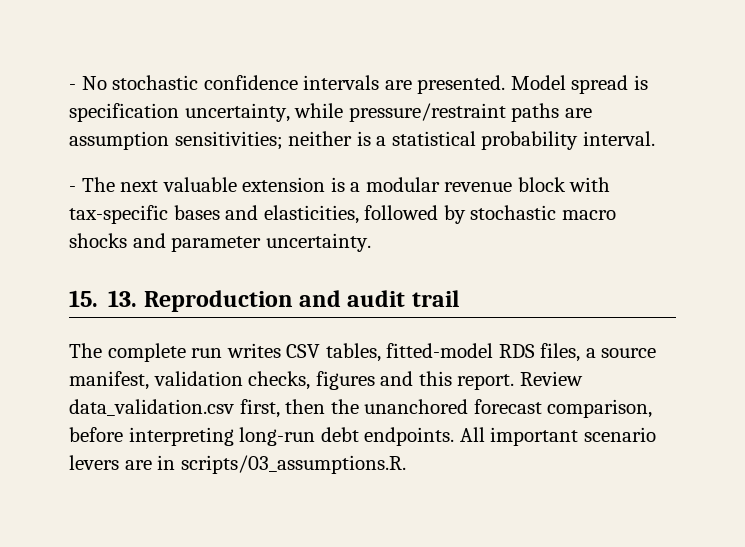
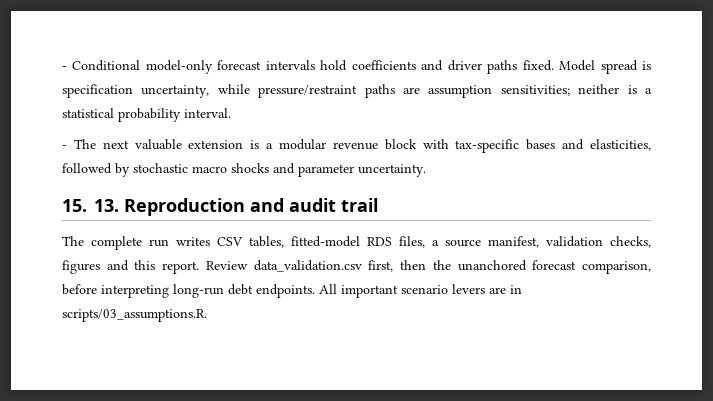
[69,75,506,94] - No stochastic confidence intervals are presented. -> [62,60,554,74] - Conditional model-only forecast intervals hold coefficients and driver paths fixed.

